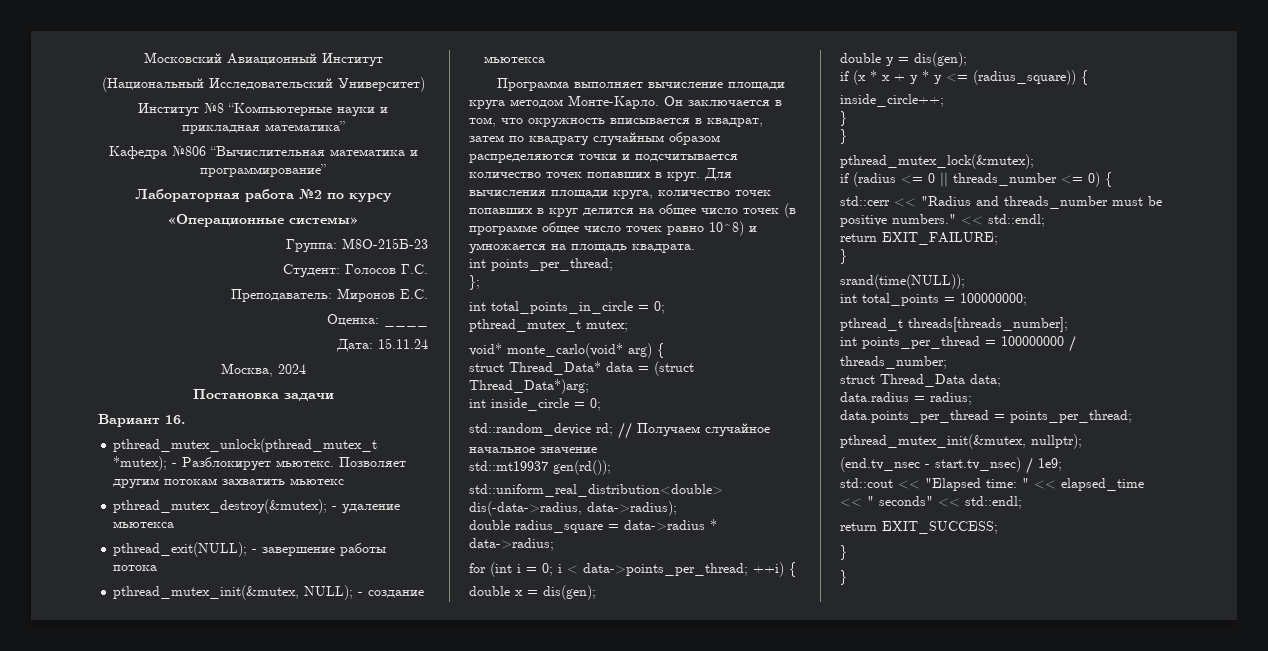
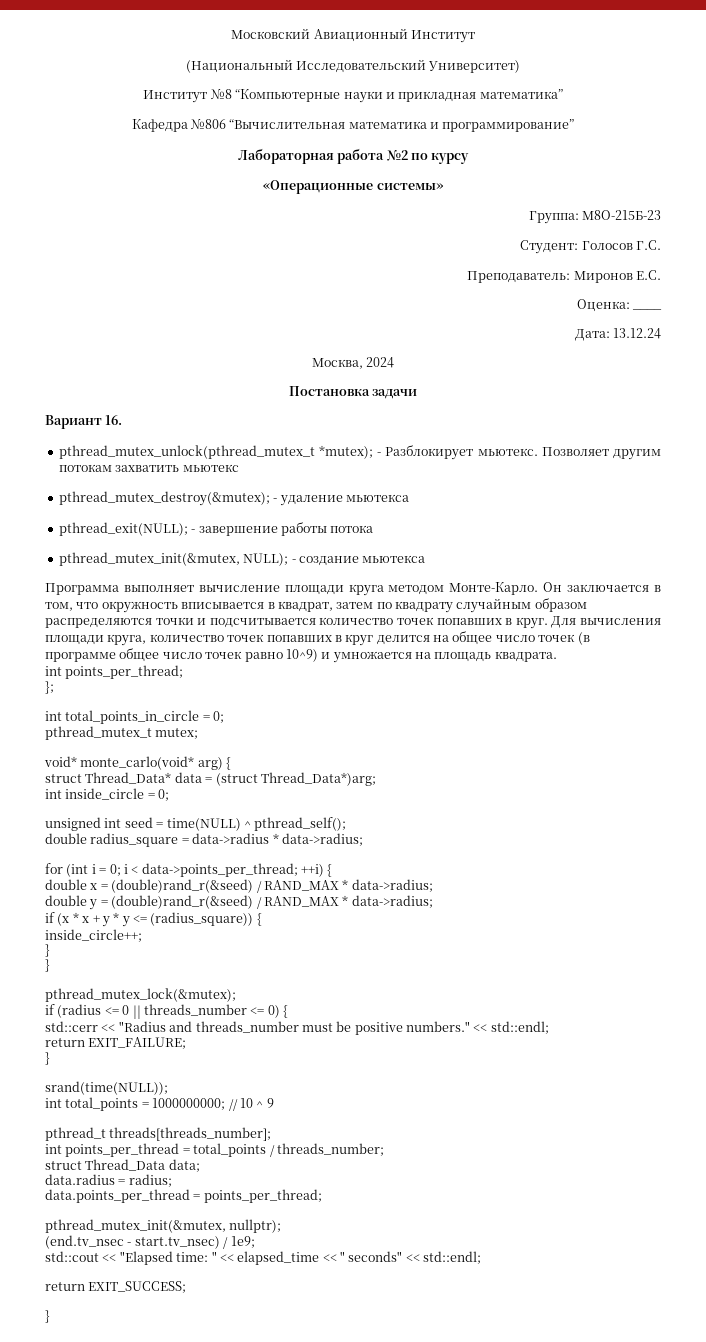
[378,338,428,349] 15.11.24 -> [613,328,661,339] 13.12.24
[709,221,744,236] 10^8) -> [285,649,318,662] 10^9)
[469,422,770,439] [469,447,597,453] [469,460,611,475] [469,484,723,497] [469,501,677,516] std::random_device rd; // Получаем случайное начальное значение // std::mt19937 gen(rd()); // std::uniform_real_distribution<double> dis(-data->radius, data->radius); -> [45,817,347,831] unsigned int seed = time(NULL) ^ pthread_self();
[543,585,596,600] [840,52,967,67] dis(gen); // double y = dis(gen); -> [111,879,433,893] [45,895,433,910] (double)rand_r(&seed) / RAND_MAX * data->radius; // double y = (double)rand_r(&seed) / RAND_MAX * data->radius;
[960,293,1027,306] 100000000; -> [152,1098,274,1111] 1000000000; // 10 ^ 9
[1001,336,1064,346] 100000000 -> [193,1143,267,1157] total_points
[840,570,847,585] // } -> (50, 1316) none

